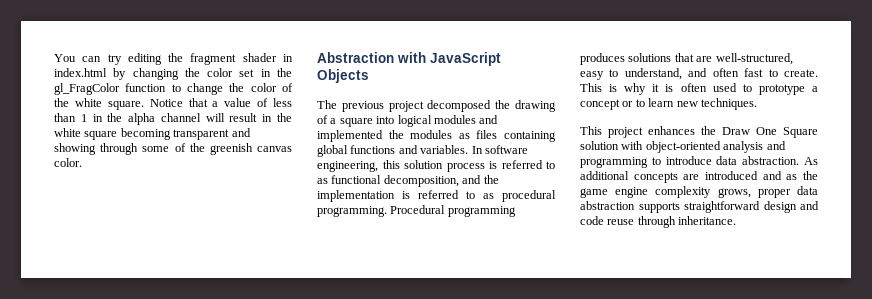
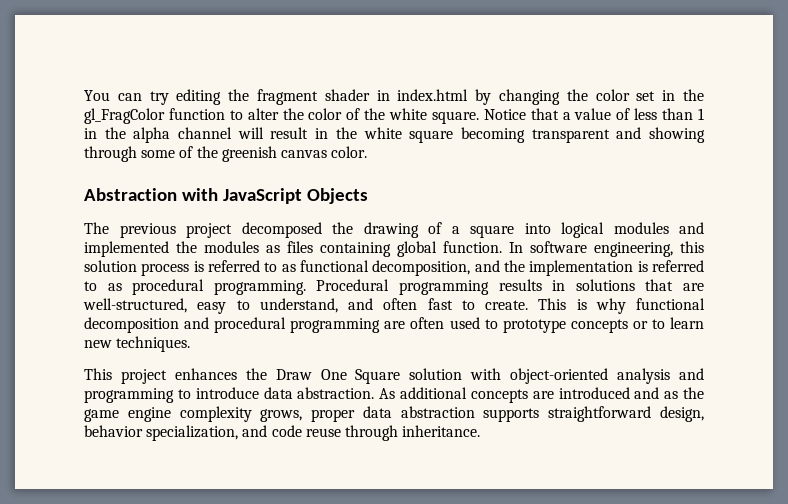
[187,83,223,95] change -> [247,108,279,120] alter
[350,145,469,154] functions and variables. -> [443,241,502,253] function.
[580,53,625,65] produces -> [498,279,566,291] results in
[652,84,674,92] it is -> [636,298,705,310] [84,317,406,333] functional decomposition and procedural programming are
[812,86,818,92] [580,99,620,110] a concept -> [570,319,628,333] concepts
[763,201,797,213] design -> [660,406,704,422] [84,425,239,441] design, behavior specialization,

